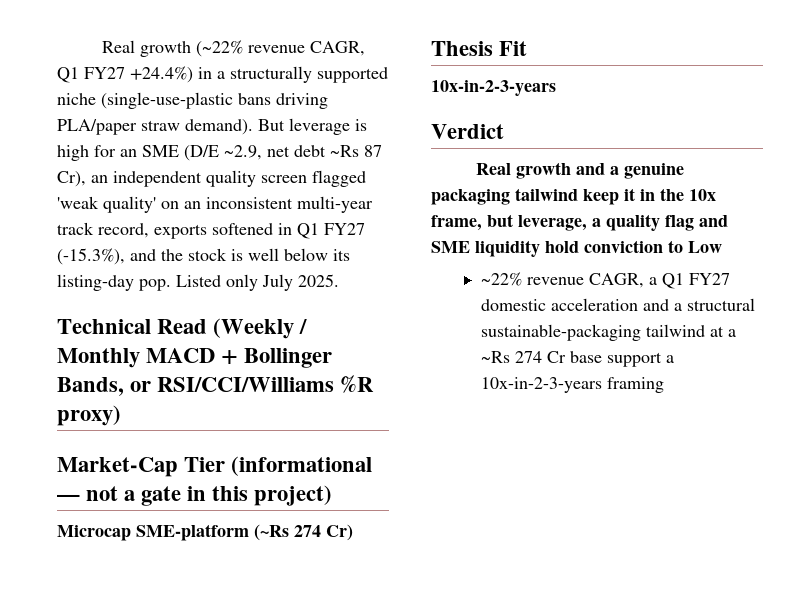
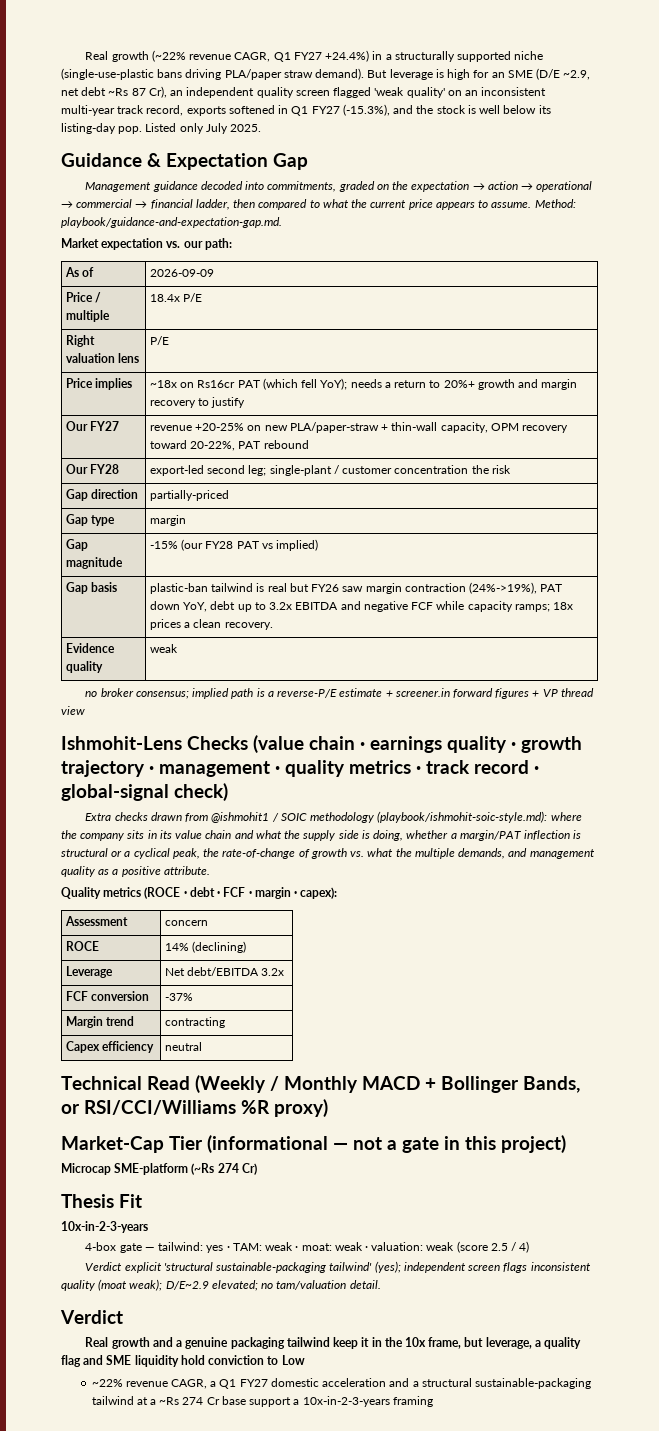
(339, 280) none -> [61,153,308,170] [85,181,593,192] [61,199,576,210] [61,217,282,228] [61,238,232,250] [64,267,95,277] [149,269,214,277] [65,292,102,303] [65,310,110,322] [149,293,203,302] [65,335,95,347] [65,353,140,363] [149,336,169,345] [65,378,133,390] [149,378,578,390] [149,397,246,408] [65,421,120,431] [149,422,569,433] [149,440,309,451] [65,464,120,474] [149,465,511,476] [65,489,139,501] [149,490,229,501] [65,514,116,526] [149,515,186,526] [65,539,88,551] [65,557,123,569] [149,539,319,551] [65,582,118,594] [149,582,563,594] [149,601,574,612] [149,619,273,630] [65,643,115,653] [65,661,103,673] [149,644,178,653] [85,688,594,699] [61,706,85,715] [61,735,582,753] [61,760,539,777] [61,783,228,801] [85,811,582,823] [61,830,582,841] [61,848,595,859] [61,866,210,877] [61,887,338,899] [64,916,128,926] [164,920,208,926] [65,941,99,951] [164,941,247,953] [65,966,113,978] [164,967,285,976] [65,991,150,1001] [164,993,193,1001] [65,1016,135,1028] [164,1017,225,1028] [65,1041,155,1053] [164,1042,202,1051] // Guidance & Expectation Gap // Management guidance decoded into commitments, graded on the expectation → action → operational → commercial → financial ladder, then compared to what the current price appears to assume. Method: playbook/guidance-and-expectation-gap.md. // Market expectation vs. our path: // As of | 2026-09-09 // Price / multiple | 18.4x P/E // Right valuation lens | P/E // Price implies | ~18x on Rs16cr PAT (which fell YoY); needs a return to 20%+ growth and margin recovery to justify // Our FY27 | revenue +20-25% on new PLA/paper-straw + thin-wall capacity, OPM recovery toward 20-22%, PAT rebound // Our FY28 | export-led second leg; single-plant / customer concentration the risk // Gap direction | partially-priced // Gap type | margin // Gap magnitude | -15% (our FY28 PAT vs implied) // Gap basis | plastic-ban tailwind is real but FY26 saw margin contraction (24%->19%), PAT down YoY, debt up to 3.2x EBITDA and negative FCF while capacity ramps; 18x prices a clean recovery. // Evidence quality | weak // no broker consensus; implied path is a reverse-P/E estimate + screener.in forward figures + VP thread view // Ishmohit-Lens Checks (value chain · earnings quality · growth trajectory · management · quality metrics · track record · global-signal check) // Extra checks drawn from @ishmohit1 / SOIC methodology (playbook/ishmohit-soic-style.md): where the company sits in its value chain and what the supply side is doing, whether a margin/PAT inflection is structural or a cyclical peak, the rate-of-change of growth vs. what the multiple demands, and management quality as a positive attribute. // Quality metrics (ROCE · debt · FCF · margin · capex): // Assessment | concern // ROCE | 14% (declining) // Leverage | Net debt/EBITDA 3.2x // FCF conversion | -37% // Margin trend | contracting // Capex efficiency | neutral
(556, 88) none -> [85,1241,530,1253] [85,1261,591,1273] [61,1279,381,1291] // 4-box gate — tailwind: yes · TAM: weak · moat: weak · valuation: weak (score 2.5 / 4) // Verdict explicit 'structural sustainable-packaging tailwind' (yes); independent screen flags inconsistent quality (moat weak); D/E~2.9 elevated; no tam/valuation detail.

